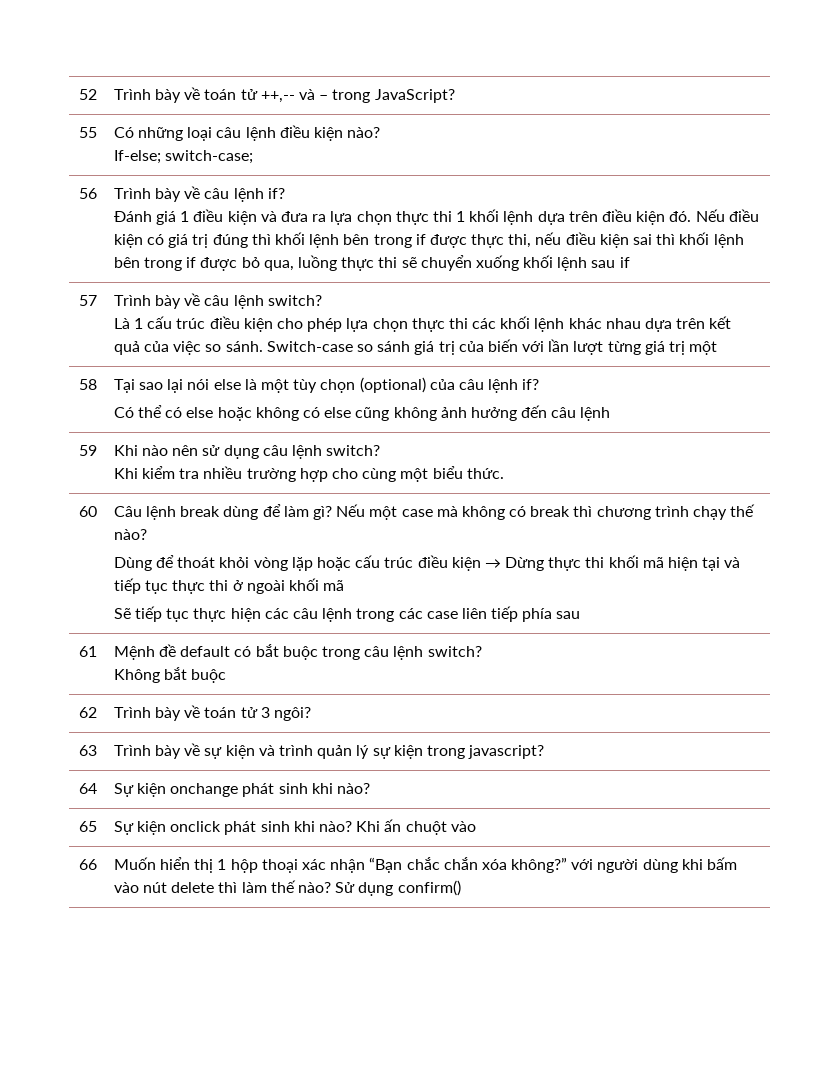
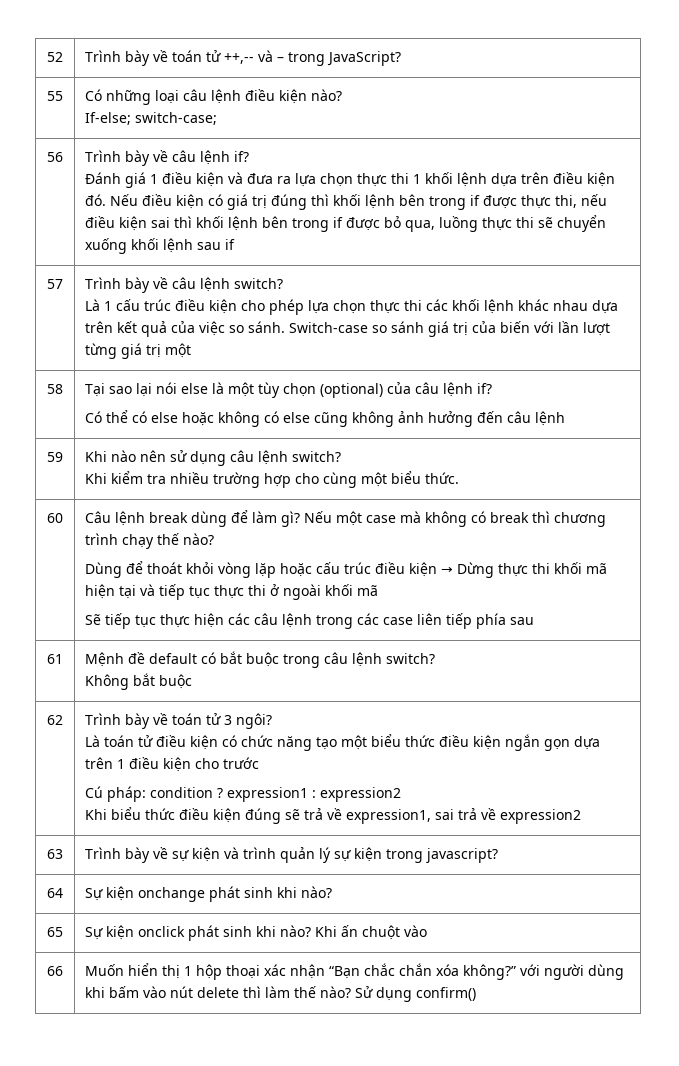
(311, 714) none -> [85,734,601,751] [85,757,260,772] [85,786,402,802] [85,807,582,824] // Là toán tử điều kiện có chức năng tạo một biểu thức điều kiện ngắn gọn dựa trên 1 điều kiện cho trước // Cú pháp: condition ? expression1 : expression2 // Khi biểu thức điều kiện đúng sẽ trả về expression1, sai trả về expression2

